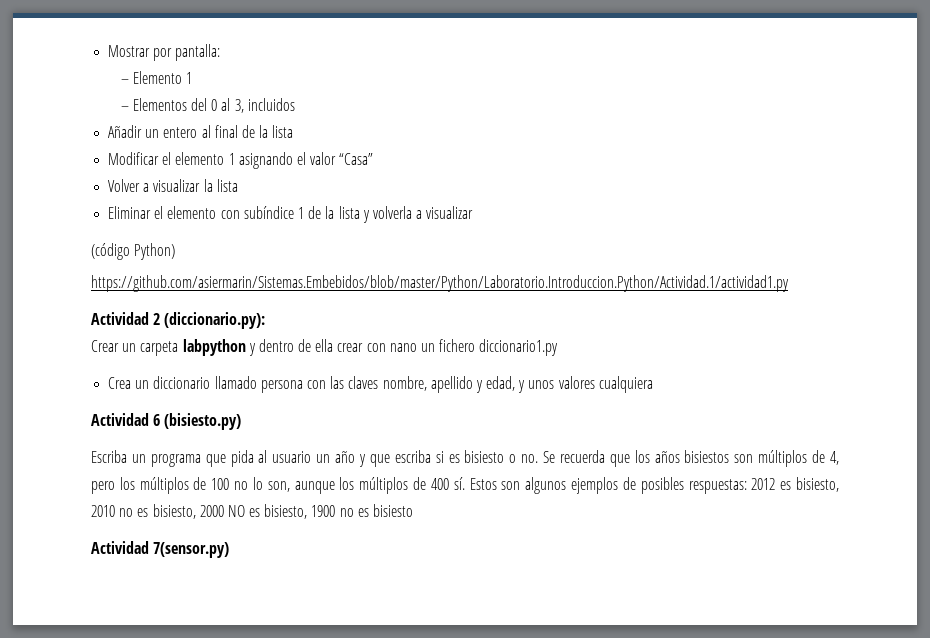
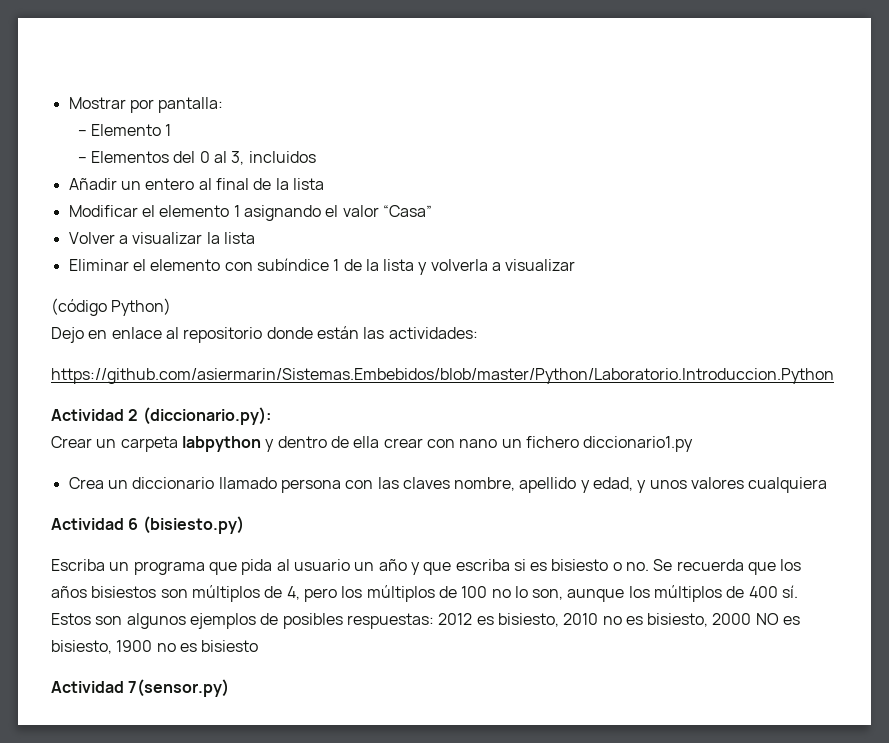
[91,275,789,292] https://github.com/asiermarin/Sistemas.Embebidos/blob/master/Python/Laboratorio.Introduccion.Python/Actividad.1/actividad1.py -> [51,326,478,343] [51,368,834,384] Dejo en enlace al repositorio donde están las actividades: // https://github.com/asiermarin/Sistemas.Embebidos/blob/master/Python/Laboratorio.Introduccion.Python

